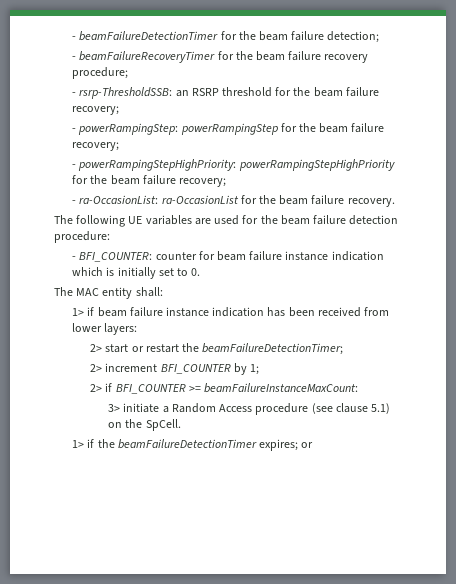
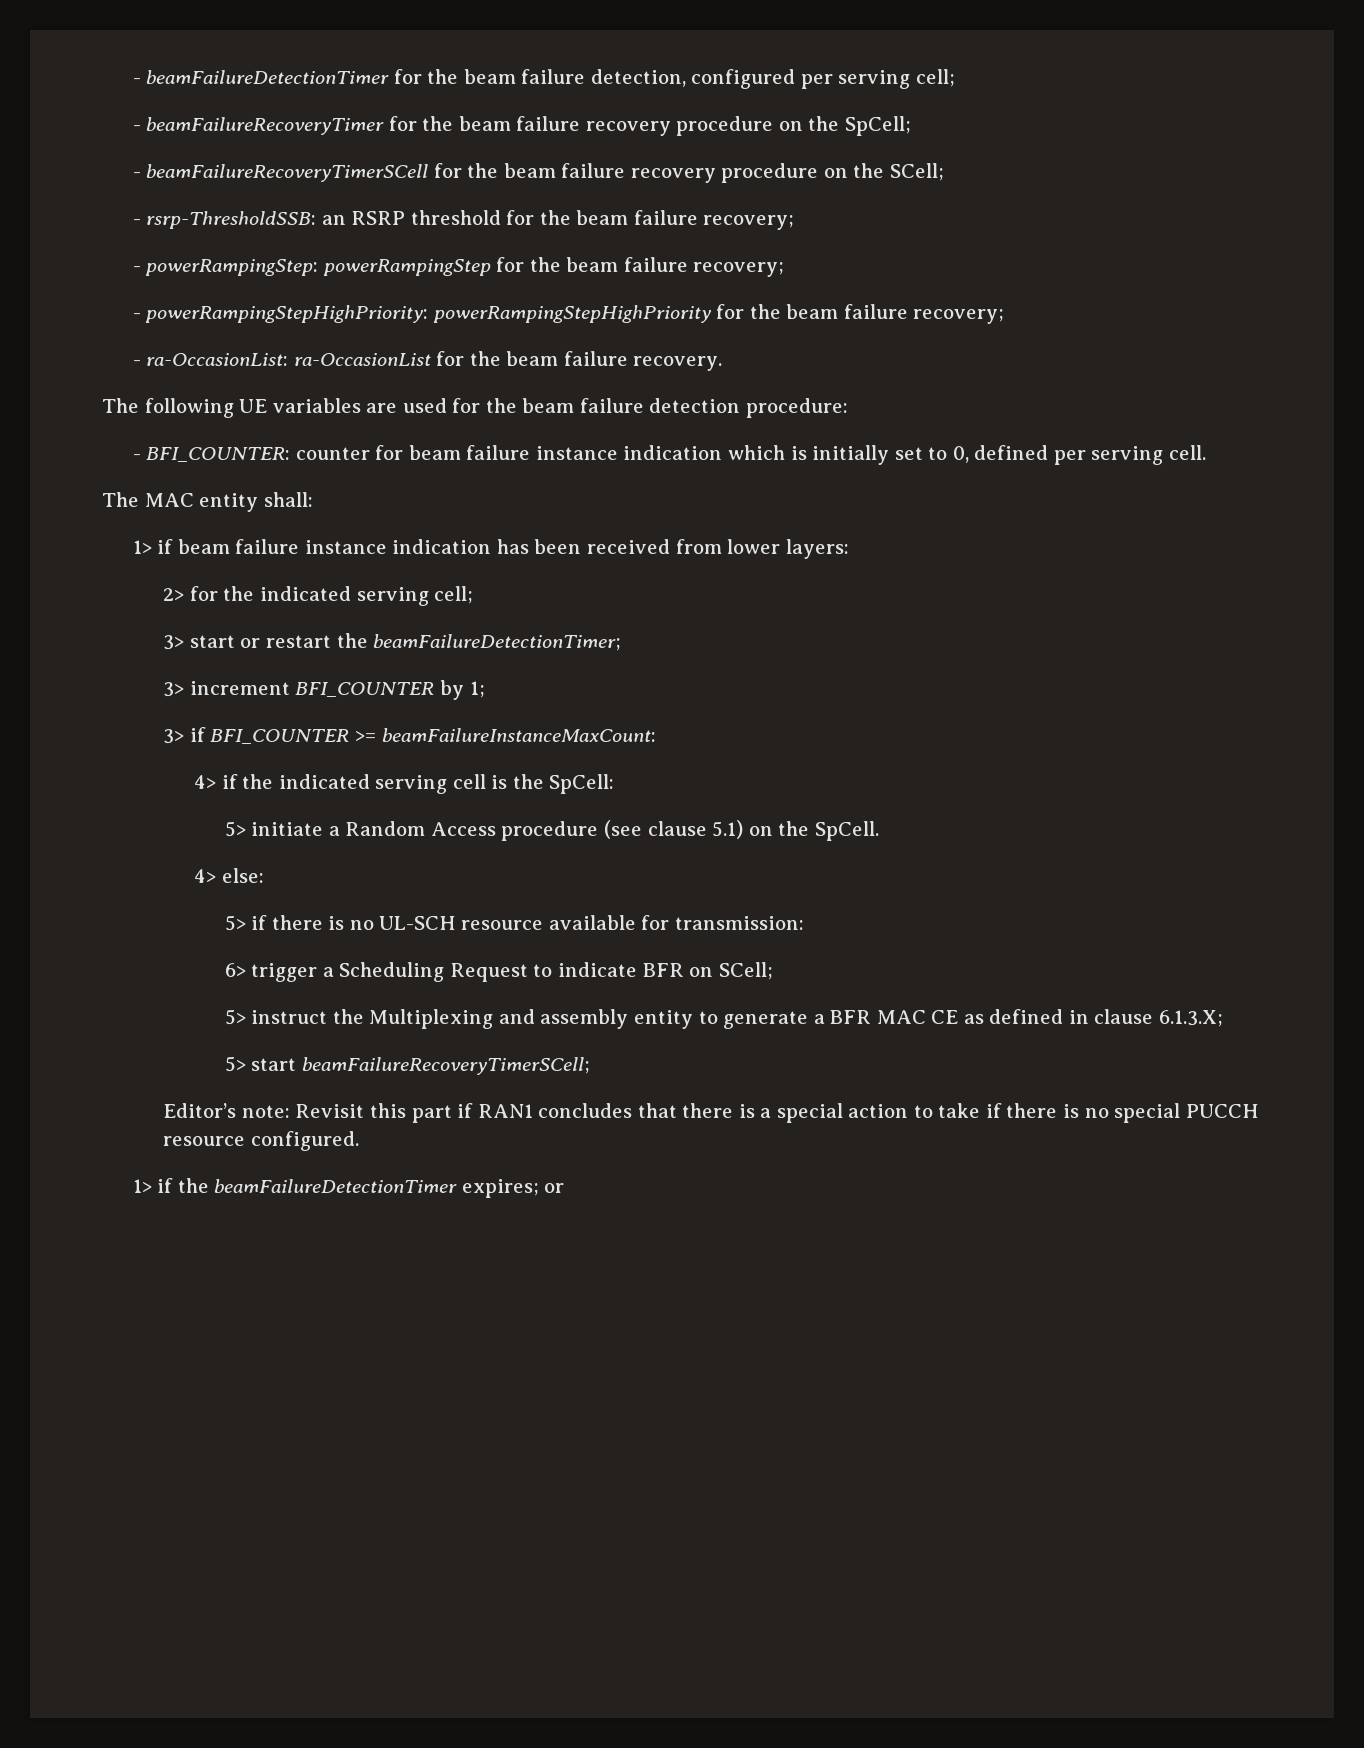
[327,31,380,43] detection; -> [590,69,956,89] detection, configured per serving cell;
[72,67,129,79] procedure; -> [676,116,912,136] [132,163,945,183] procedure on the SpCell; // - beamFailureRecoveryTimerSCell for the beam failure recovery procedure on the SCell;
[191,268,201,276] 0. -> [952,445,1206,465] 0, defined per serving cell.
(103, 348) none -> [189,586,474,606] [163,635,185,650] for the indicated serving cell; // 3>
[90,364,103,372] 2> -> [163,682,185,697] 3>
[90,384,103,392] 2> -> [163,729,185,744] 3>
[108,404,121,412] 3> -> [194,774,615,794] [224,821,246,837] 4> if the indicated serving cell is the SpCell: // 5>
(181, 425) none -> [194,868,264,883] [224,915,804,931] [224,962,773,982] [224,1009,1223,1029] [224,1056,590,1075] [163,1103,1258,1123] [163,1131,359,1151] // 4> else: // 5> if there is no UL-SCH resource available for transmission: // 6> trigger a Scheduling Request to indicate BFR on SCell; // 5> instruct the Multiplexing and assembly entity to generate a BFR MAC CE as defined in clause 6.1.3.X; // 5> start beamFailureRecoveryTimerSCell; // Editor’s note: Revisit this part if RAN1 concludes that there is a special action to take if there is no special PUCCH resource configured.

